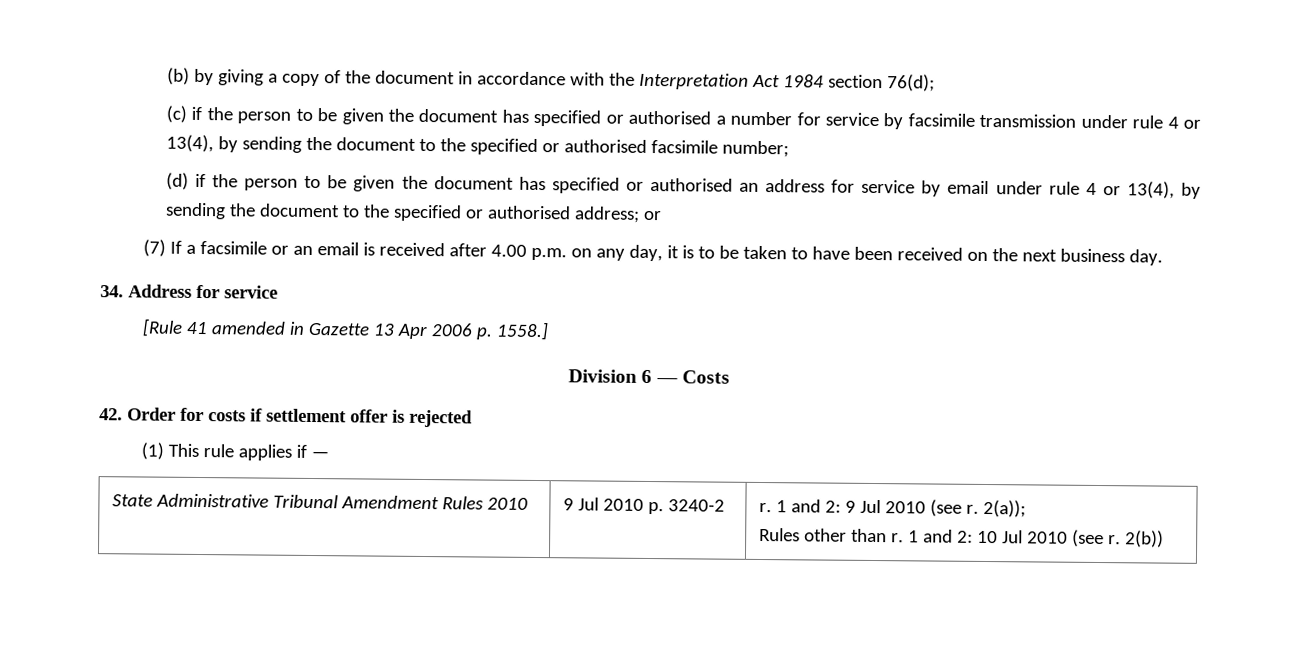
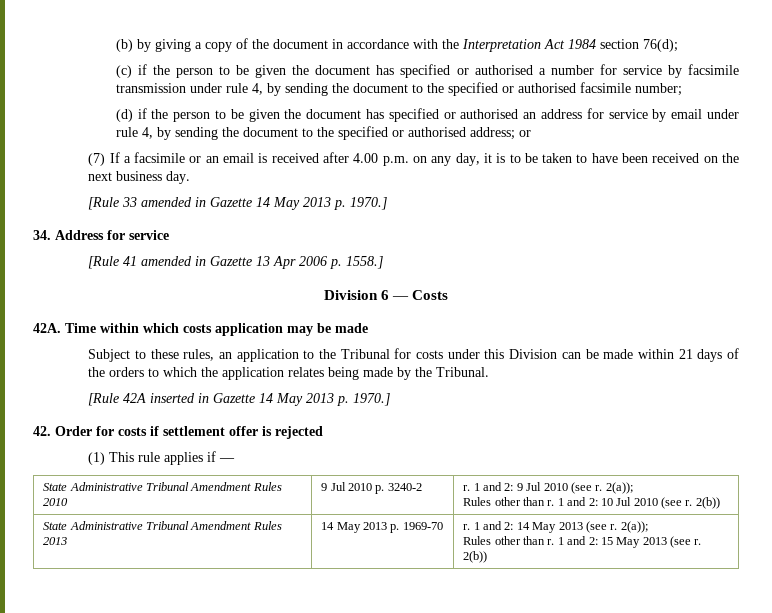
[1167,116,1201,129] [165,134,214,153] 4 or 13(4), -> [251,83,263,95] 4,
[1085,181,1175,199] 4 or 13(4), -> [141,127,153,139] 4,
(1164, 257) none -> [88,197,388,210] // [Rule 33 amended in Gazette 14 May 2013 p. 1970.]
(730, 377) none -> [33,323,368,336] [88,348,740,362] [88,367,490,380] [88,393,391,406] // 42A. Time within which costs application may be made // Subject to these rules, an application to the Tribunal for costs under this Division can be made within 21 days of the orders to which the application relates being made by the Tribunal. // [Rule 42A inserted in Gazette 14 May 2013 p. 1970.]
(1165, 539) none -> [43,521,282,530] [43,537,68,545] [321,522,443,533] [463,521,648,533] [463,536,702,548] [463,551,488,563] // State Administrative Tribunal Amendment Rules 2013 | 14 May 2013 p. 1969-70 | r. 1 and 2: 14 May 2013 (see r. 2(a)); // Rules other than r. 1 and 2: 15 May 2013 (see r. 2(b))

